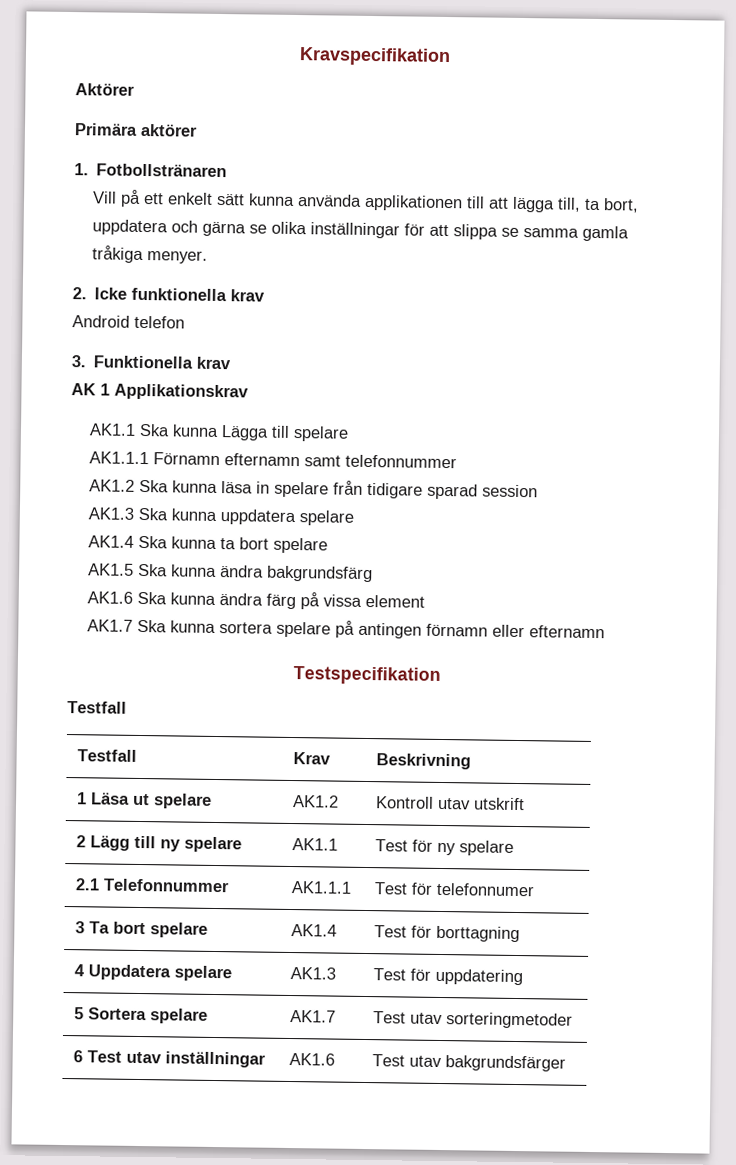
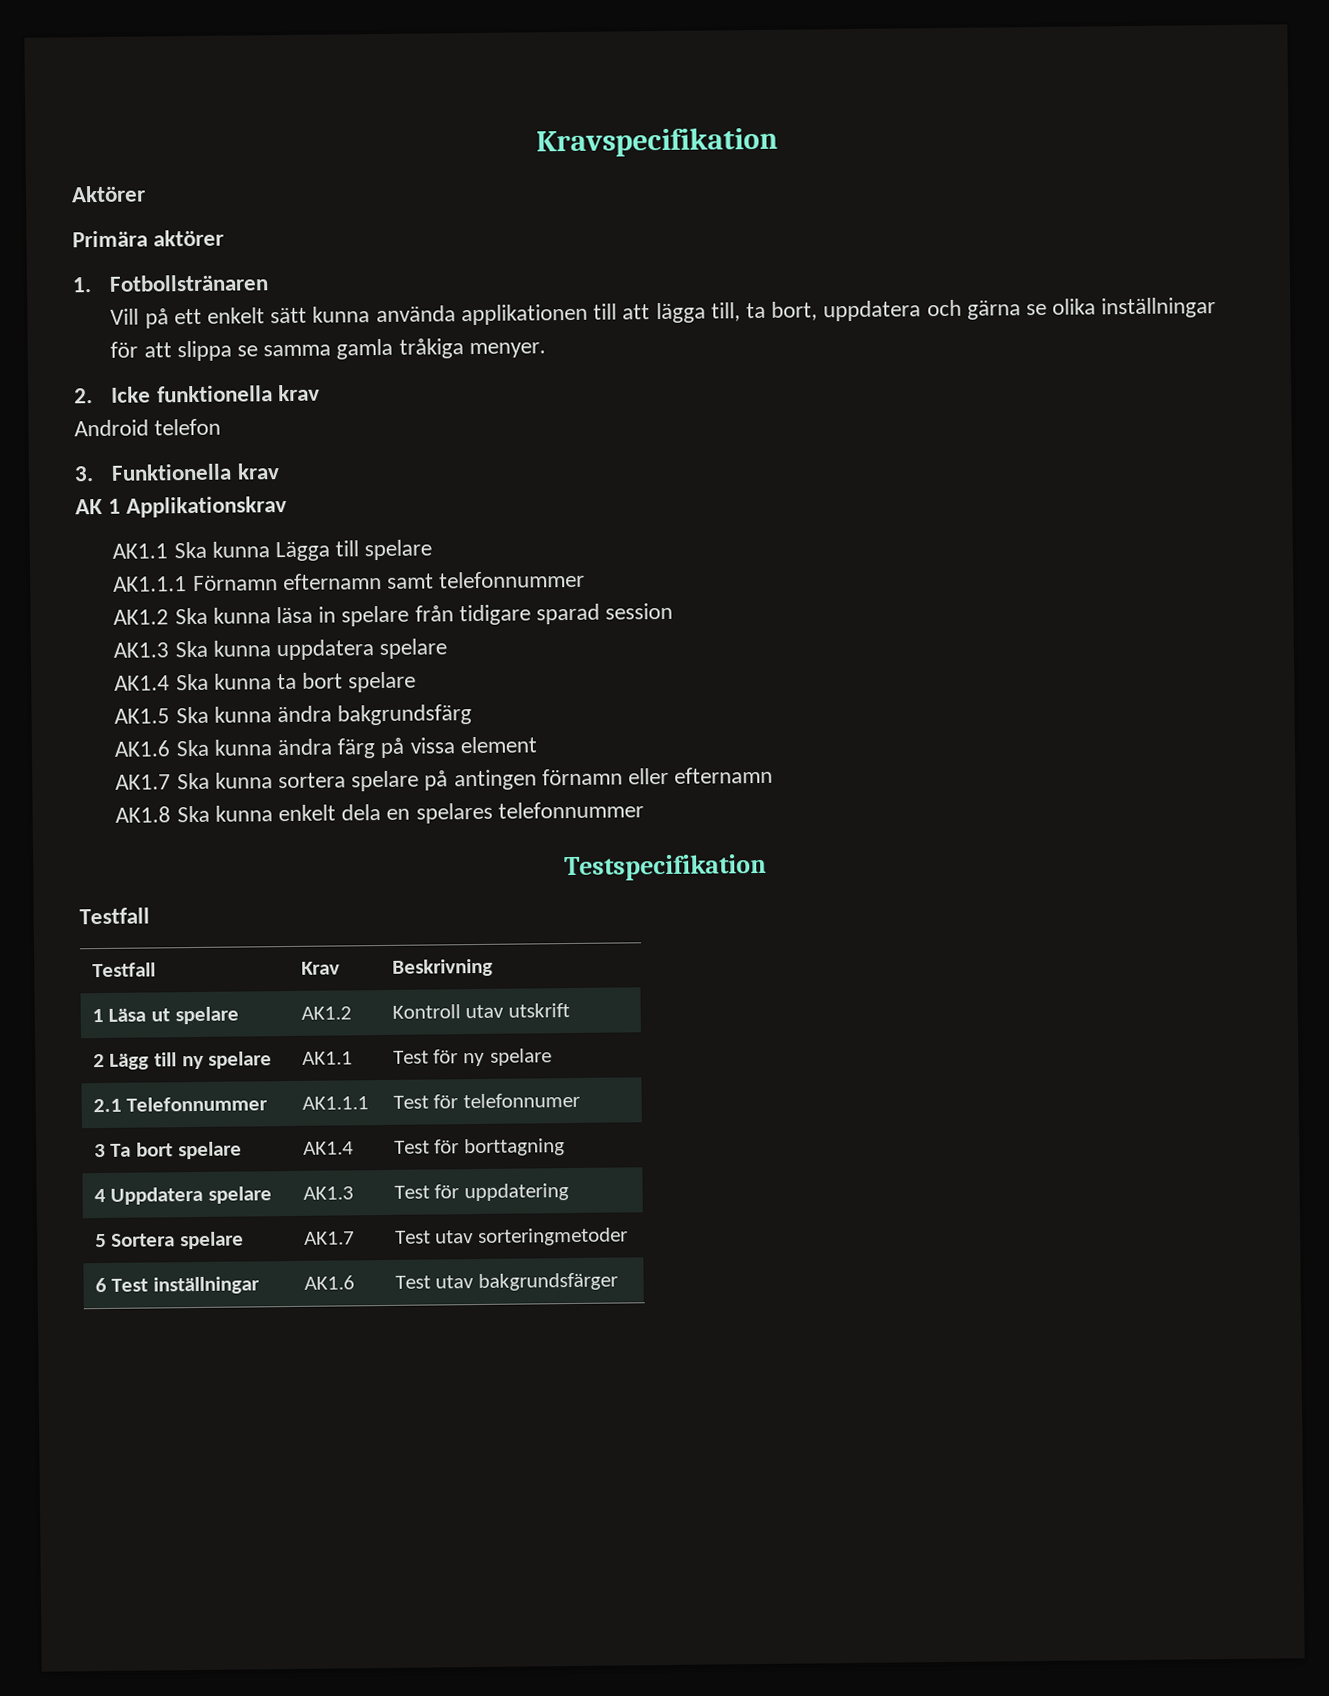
(605, 632) none -> [115,801,644,824] // AK1.8 Ska kunna enkelt dela en spelares telefonnummer
[126,1051,163,1064] utav -> (149, 1285) none

